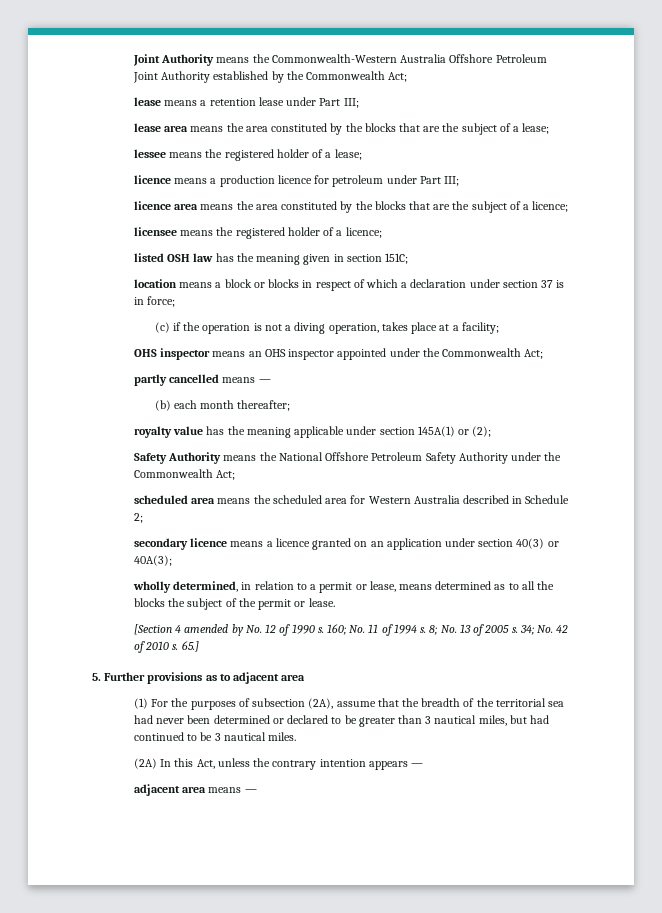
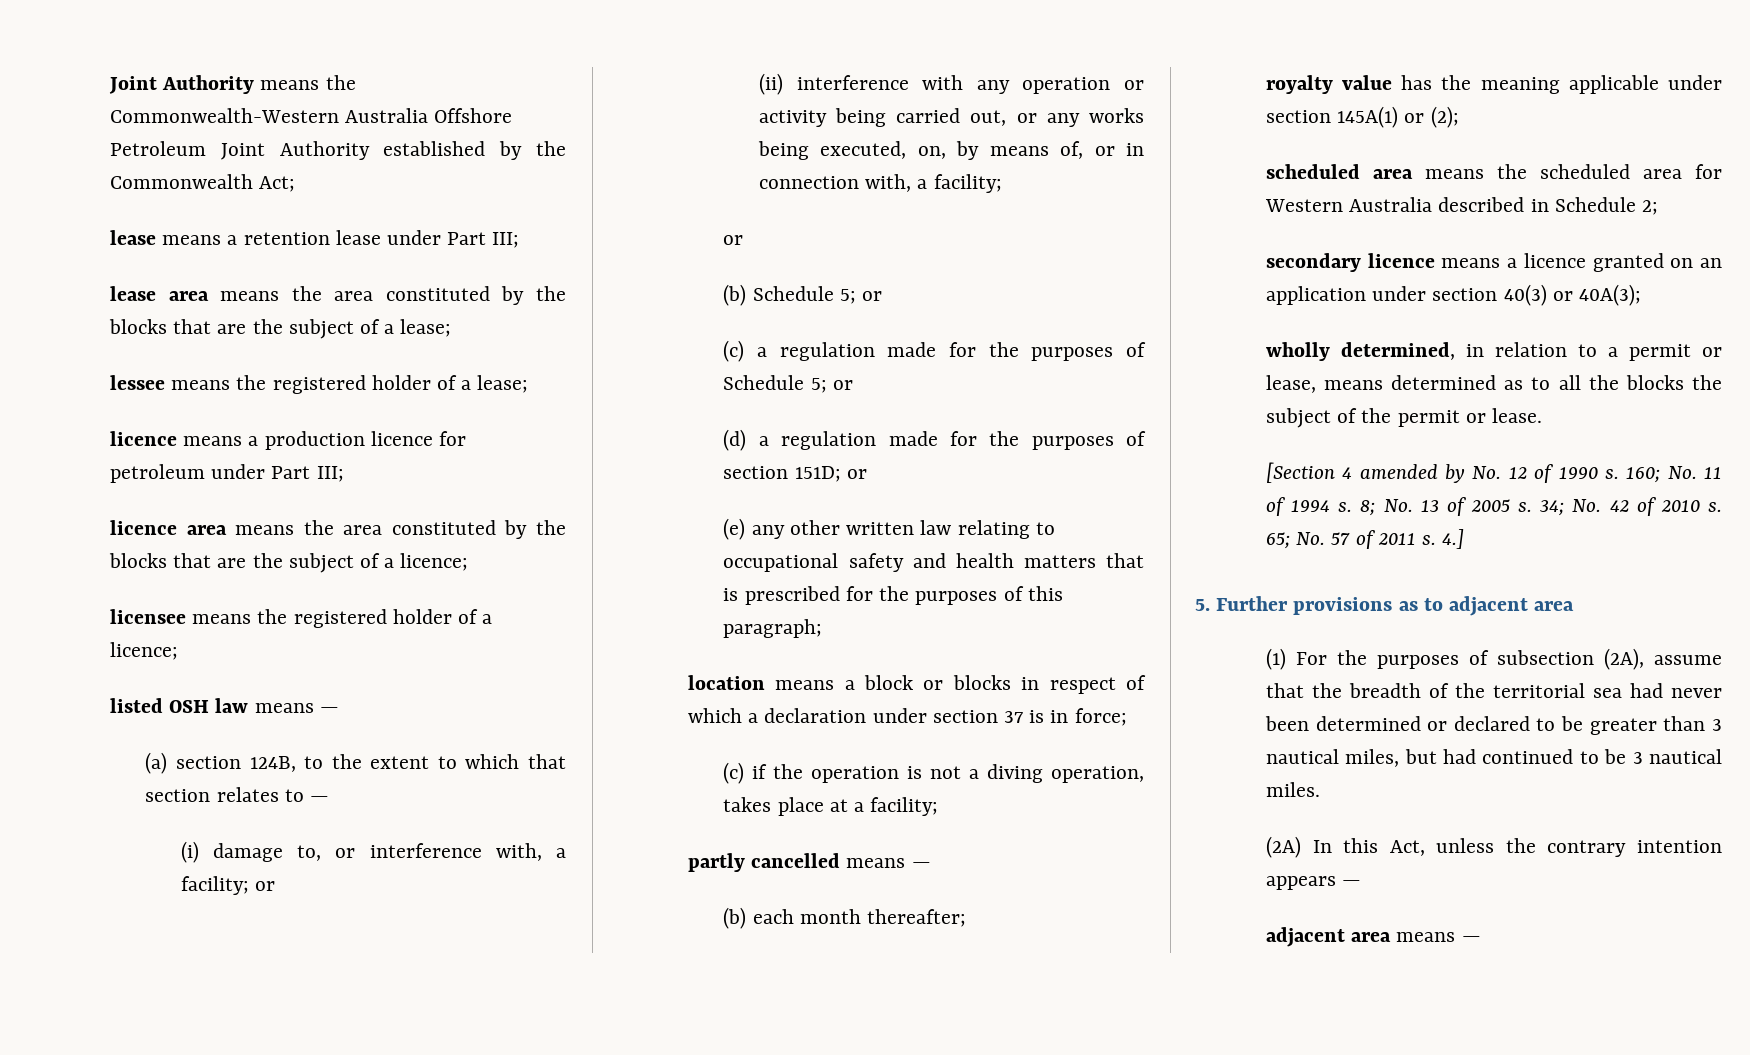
[215,253,408,265] has the meaning given in section 151C; -> [254,703,339,713] [145,752,566,774] [145,787,330,802] [180,841,566,863] [180,876,276,895] [758,73,1144,95] [758,108,1144,127] [757,141,1144,160] [758,174,1002,193] [723,235,744,245] [723,284,883,306] [723,340,1146,362] [723,375,853,393] [723,429,1146,451] [723,466,867,482] [723,518,1055,540] [723,553,1144,572] [723,586,1063,605] [723,619,823,638] means — // (a) section 124B, to the extent to which that section relates to — // (i) damage to, or interference with, a facility; or // (ii) interference with any operation or activity being carried out, or any works being executed, on, by means of, or in connection with, a facility; // or // (b) Schedule 5; or // (c) a regulation made for the purposes of Schedule 5; or // (d) a regulation made for the purposes of section 151D; or // (e) any other written law relating to occupational safety and health matters that is prescribed for the purposes of this paragraph;
[133,348,544,360] // OHS inspector means an OHS inspector appointed under the Commonwealth Act; -> (939, 806) none
[133,452,562,464] [133,469,236,480] // Safety Authority means the National Offshore Petroleum Safety Authority under the Commonwealth Act; -> (1459, 117) none
[181,641,199,652] 65.] -> [1265,529,1465,549] 65; No. 57 of 2011 s. 4.]

